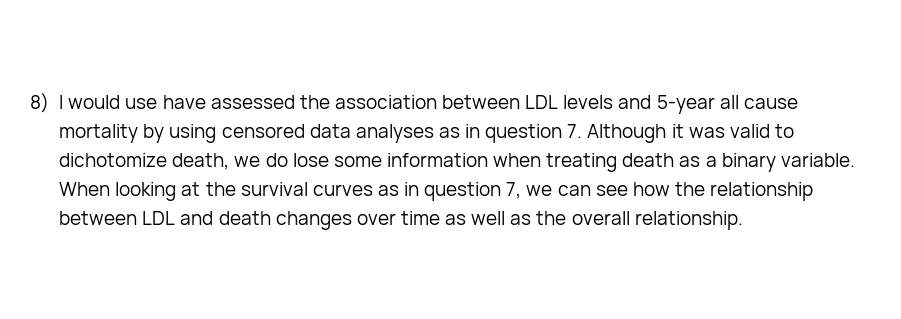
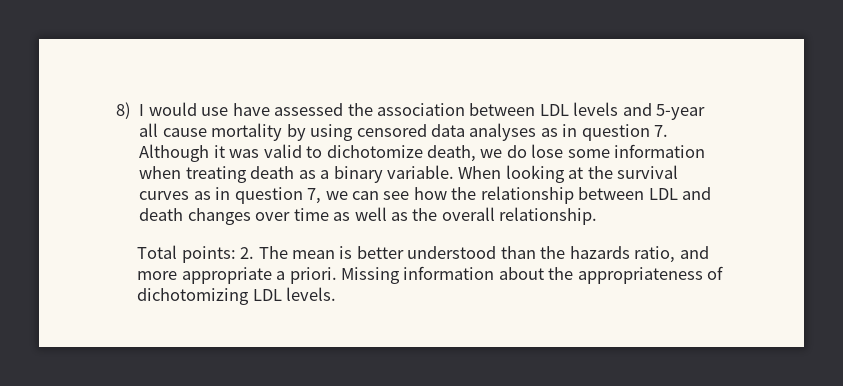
(743, 220) none -> [137,245,709,263] [137,266,724,284] [137,287,337,305] // Total points: 2. The mean is better understood than the hazards ratio, and more appropriate a priori. Missing information about the appropriateness of dichotomizing LDL levels.

